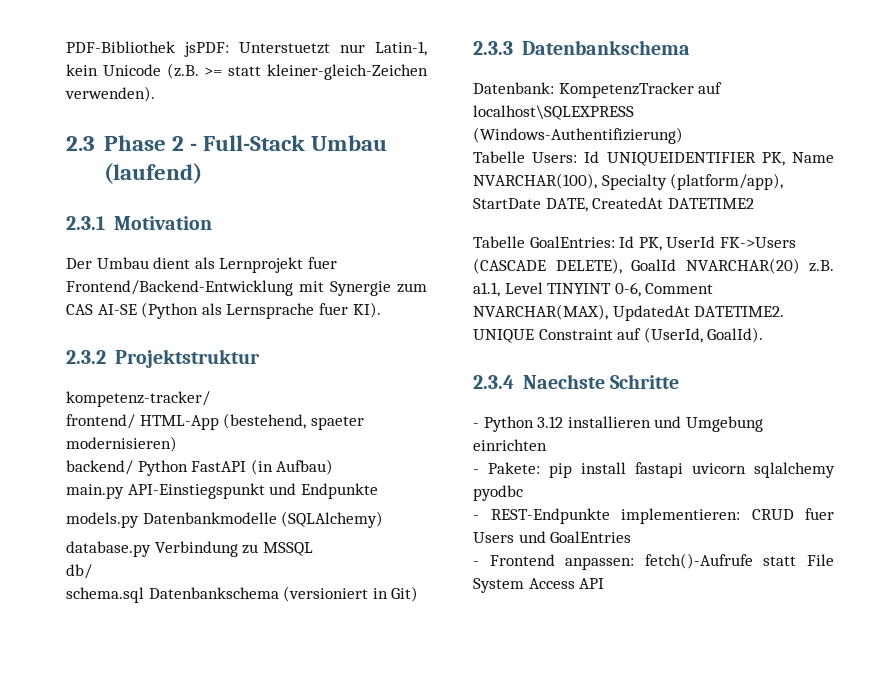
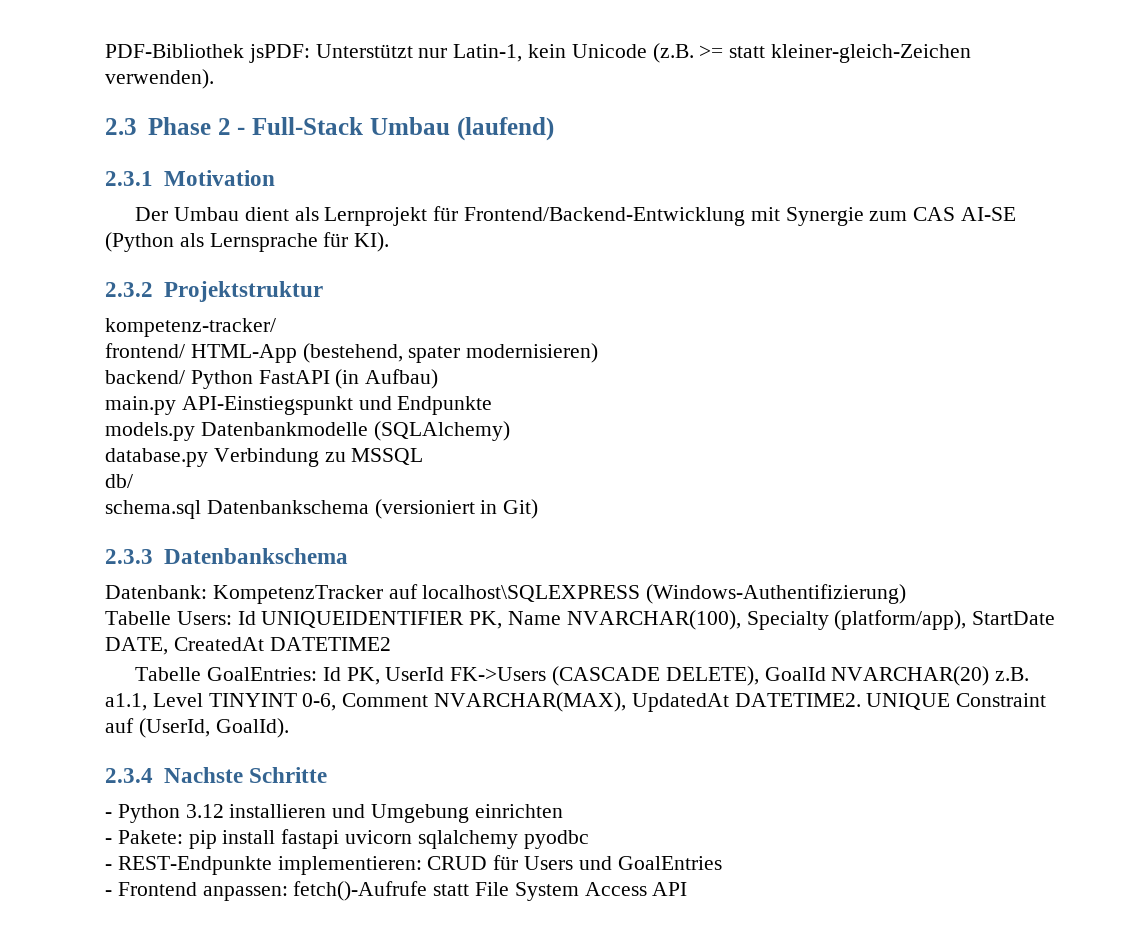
[239,42,330,54] Unterstuetzt -> [315,44,413,58] Unterstützt
[307,257,337,269] fuer -> [433,206,459,221] für
[318,303,348,315] fuer -> [323,232,349,247] für
[310,416,364,430] spaeter -> [408,346,461,363] spater
[522,374,605,389] Naechste -> [163,767,243,783] Nachste
[805,508,834,520] fuer -> [493,855,519,870] für

